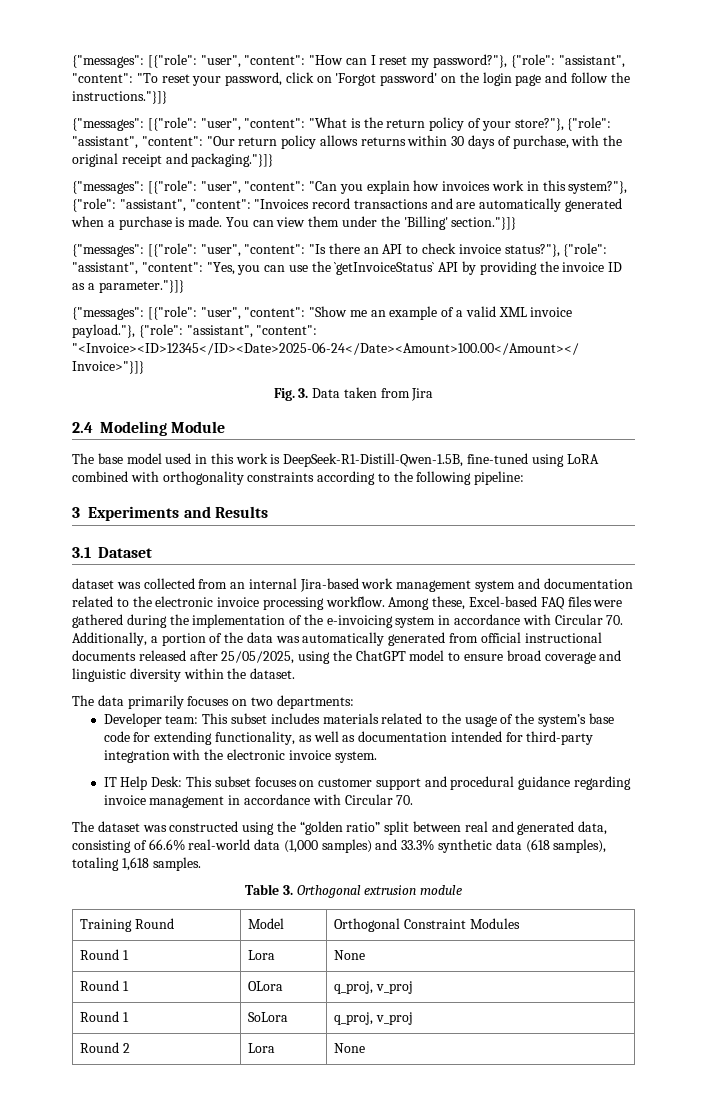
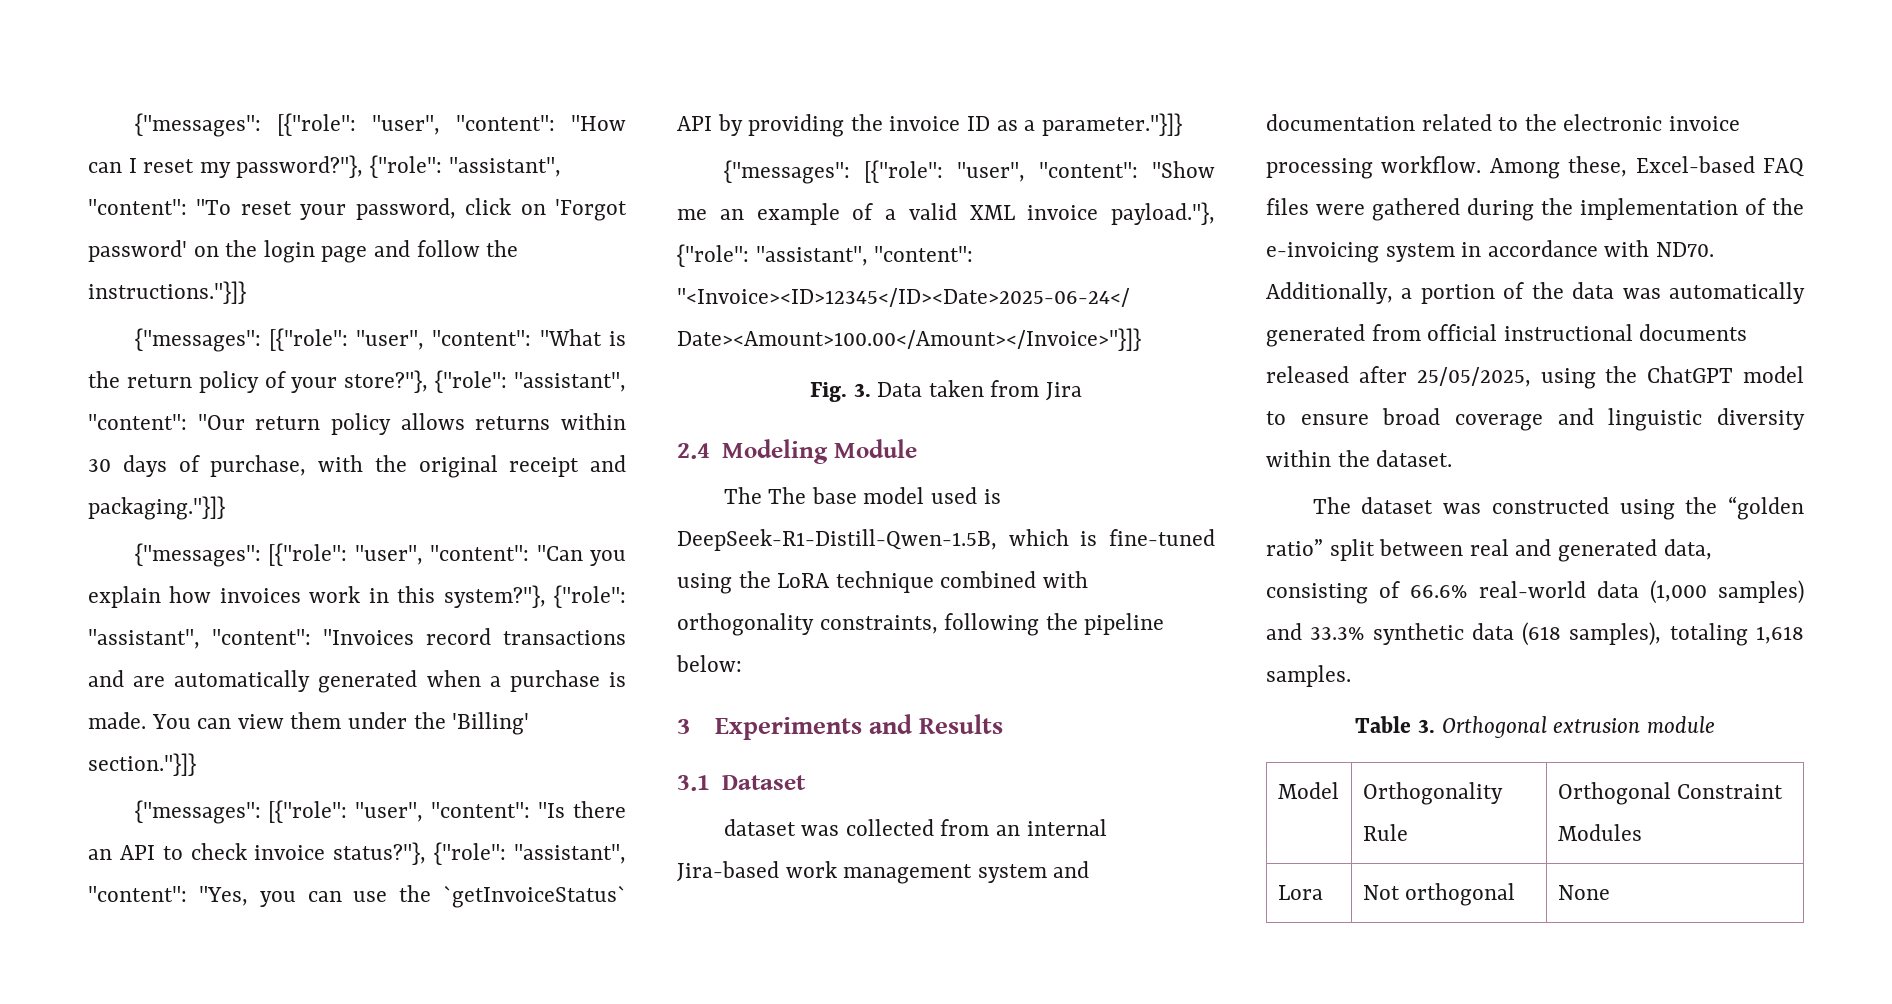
(94, 458) none -> [768,487,807,504] The
[195,453,599,467] [72,471,525,485] in this work is DeepSeek-R1-Distill-Qwen-1.5B, fine-tuned using LoRA combined with orthogonality constraints according to the following pipeline: -> [983,489,1001,504] [677,529,1215,551] [677,571,1089,594] [677,613,1165,636] [676,655,742,672] is DeepSeek-R1-Distill-Qwen-1.5B, which is fine-tuned using the LoRA technique combined with orthogonality constraints, following the pipeline below:
[554,614,624,625] Circular 70. -> [1656,242,1715,257] ND70.
[72,695,354,709] [103,713,614,727] [103,731,594,745] [103,749,377,763] [103,776,632,790] [103,794,414,808] // The data primarily focuses on two departments: // Developer team: This subset includes materials related to the usage of the system’s base code for extending functionality, as well as documentation intended for third-party integration with the electronic invoice system. // IT Help Desk: This subset focuses on customer support and procedural guidance regarding invoice management in accordance with Circular 70. -> (1453, 458) none
[80,918,174,932] [248,918,285,929] Training Round | Model -> [1277,782,1339,799] [1362,782,1503,805] [1362,824,1408,841] Model | Orthogonality Rule
[80,949,129,960] [248,950,276,960] [334,950,366,960] [80,980,129,991] [248,981,284,991] [334,981,413,994] [80,1011,129,1022] [248,1012,289,1022] [334,1012,413,1025] [80,1042,130,1053] [248,1043,276,1053] Round 1 | Lora | None // Round 1 | OLora | q_proj, v_proj // Round 1 | SoLora | q_proj, v_proj // Round 2 | Lora -> [1277,885,1323,900] [1362,883,1516,906] Lora | Not orthogonal

